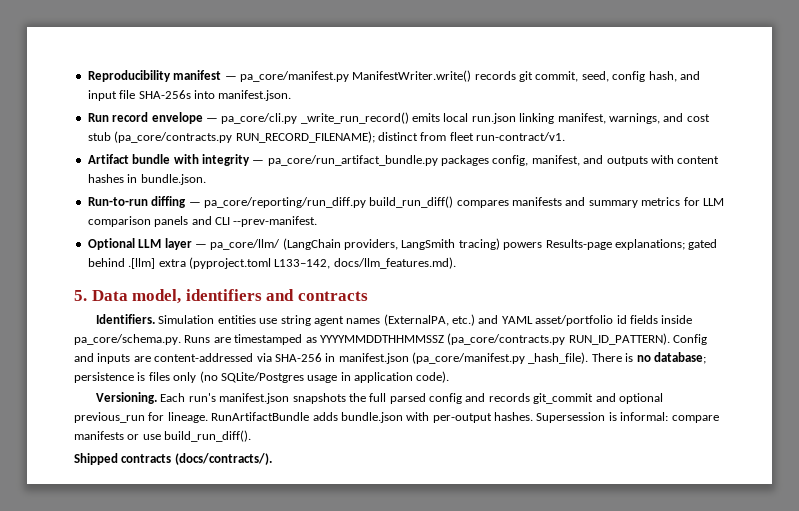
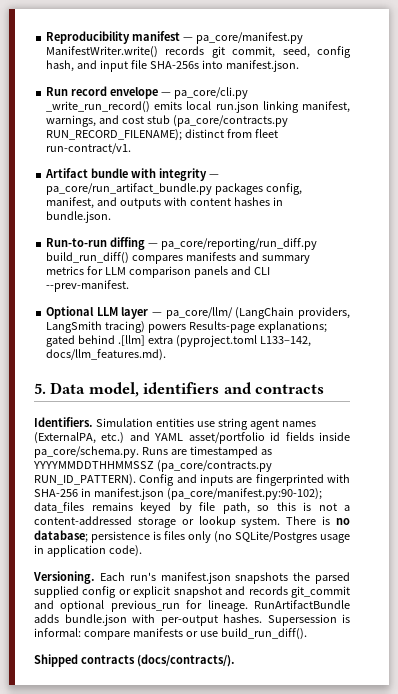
[154,353,272,362] content-addressed via -> [255,474,350,486] fingerprinted with
[412,352,589,364] (pa_core/manifest.py _hash_file). -> [166,488,322,500] [34,502,350,514] [34,516,281,528] (pa_core/manifest.py:90-102); data_files remains keyed by file path, so this is not a content-addressed storage or lookup system.
[369,393,463,404] full parsed config -> [315,572,350,584] [34,586,222,598] parsed supplied config or explicit snapshot

